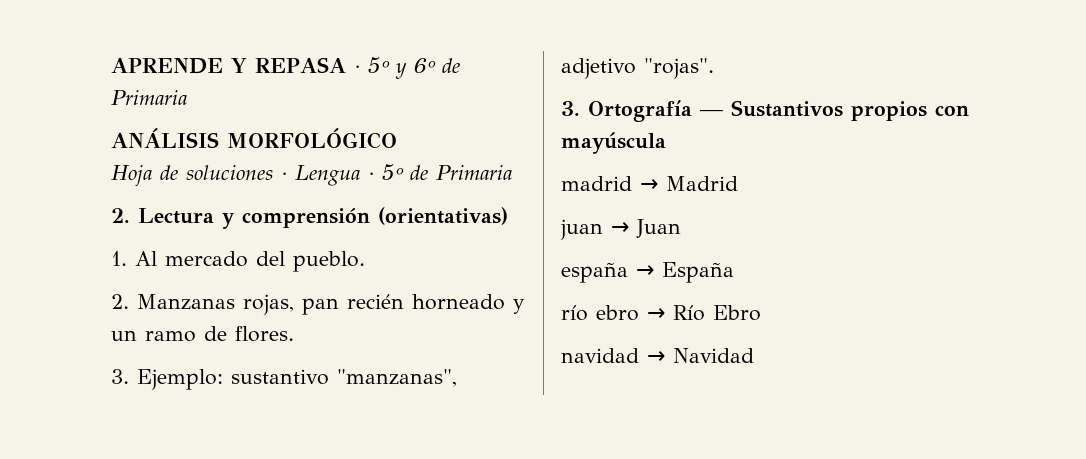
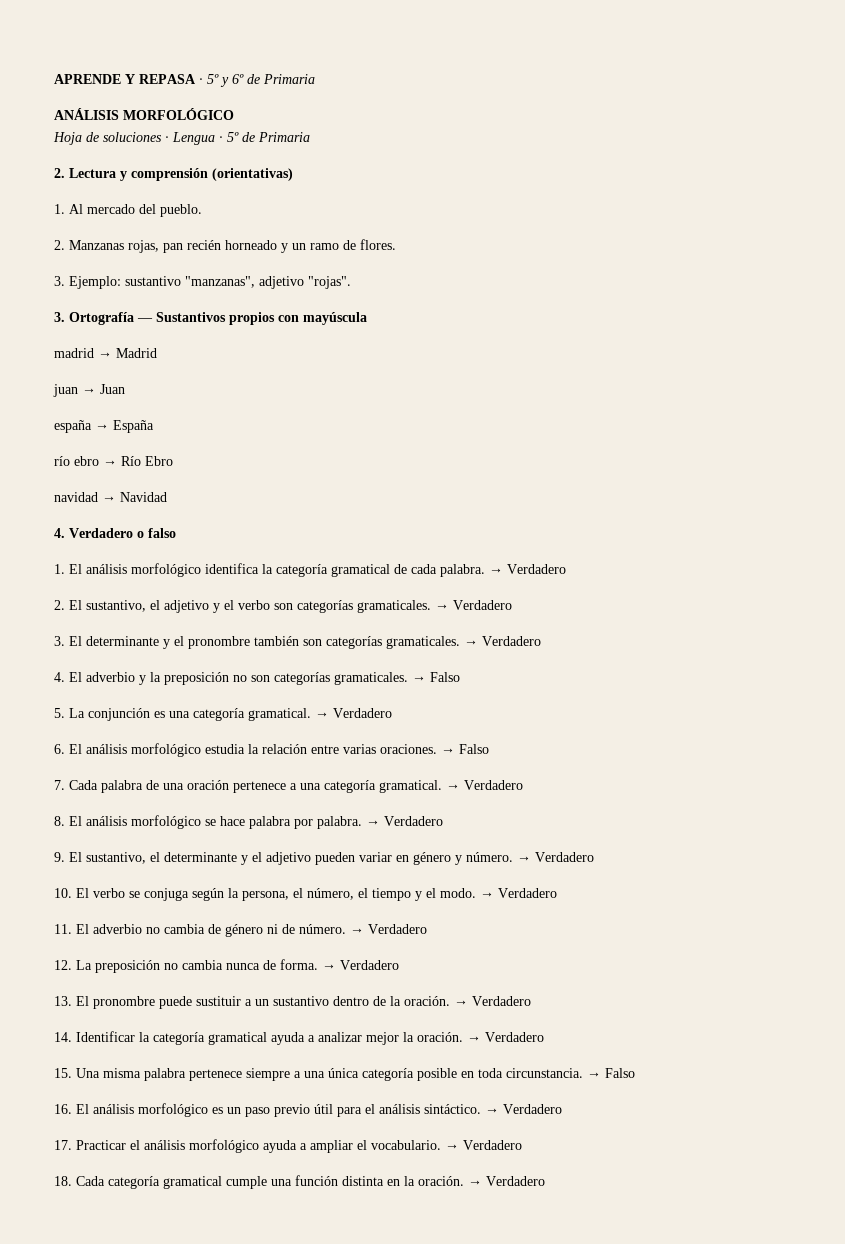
(754, 355) none -> [54,528,176,538] [54,563,566,577] [54,600,512,613] [54,636,541,649] [54,672,460,685] [54,708,392,721] [54,743,489,757] [54,780,523,793] [54,815,443,829] [54,852,594,865] [54,888,557,901] [54,924,427,937] [54,959,399,973] [54,996,531,1009] [54,1031,544,1045] [54,1068,635,1081] [54,1103,562,1117] [54,1139,522,1153] [54,1175,545,1189] // 4. Verdadero o falso // 1. El análisis morfológico identifica la categoría gramatical de cada palabra. → Verdadero // 2. El sustantivo, el adjetivo y el verbo son categorías gramaticales. → Verdadero // 3. El determinante y el pronombre también son categorías gramaticales. → Verdadero // 4. El adverbio y la preposición no son categorías gramaticales. → Falso // 5. La conjunción es una categoría gramatical. → Verdadero // 6. El análisis morfológico estudia la relación entre varias oraciones. → Falso // 7. Cada palabra de una oración pertenece a una categoría gramatical. → Verdadero // 8. El análisis morfológico se hace palabra por palabra. → Verdadero // 9. El sustantivo, el determinante y el adjetivo pueden variar en género y número. → Verdadero // 10. El verbo se conjuga según la persona, el número, el tiempo y el modo. → Verdadero // 11. El adverbio no cambia de género ni de número. → Verdadero // 12. La preposición no cambia nunca de forma. → Verdadero // 13. El pronombre puede sustituir a un sustantivo dentro de la oración. → Verdadero // 14. Identificar la categoría gramatical ayuda a analizar mejor la oración. → Verdadero // 15. Una misma palabra pertenece siempre a una única categoría posible en toda circunstancia. → Falso // 16. El análisis morfológico es un paso previo útil para el análisis sintáctico. → Verdadero // 17. Practicar el análisis morfológico ayuda a ampliar el vocabulario. → Verdadero // 18. Cada categoría gramatical cumple una función distinta en la oración. → Verdadero

